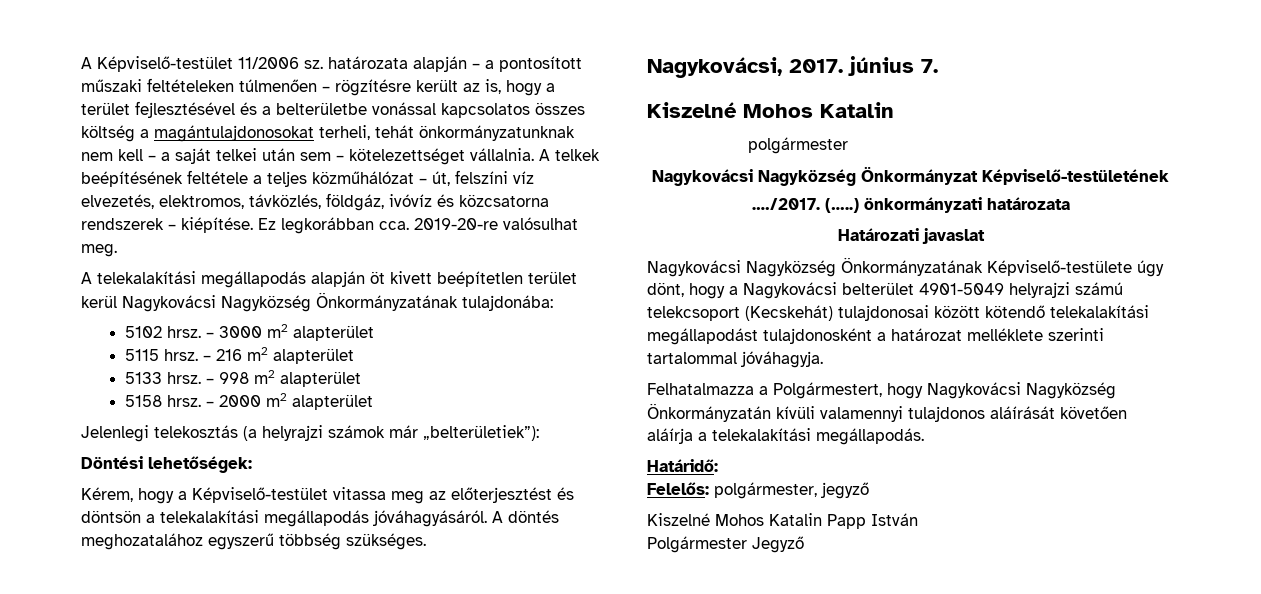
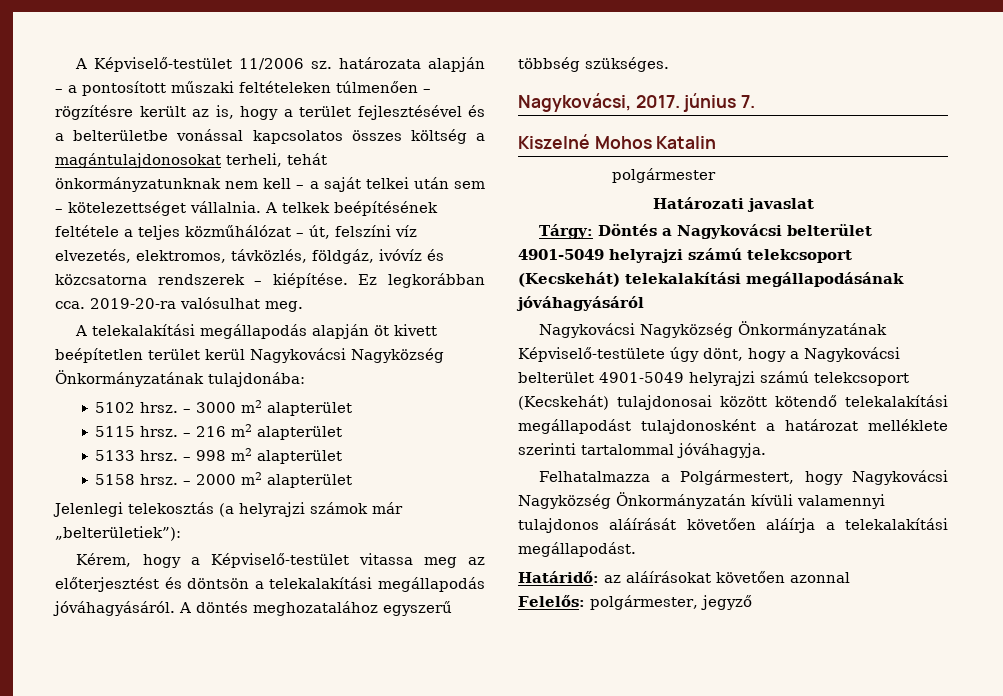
[414,218,498,230] 2019-20-re -> [90,298,176,309] 2019-20-ra
[81,456,252,473] // Döntési lehetőségek: -> (181, 533) none
[652,166,1169,186] [751,197,1070,213] [837,228,985,244] Nagykovácsi Nagyközség Önkormányzat Képviselő-testületének // .…/2017. (…..) önkormányzati határozata // Határozati javaslat -> [652,197,814,212] [539,224,873,239] [518,248,852,263] [518,272,904,287] [516,296,644,311] Határozati javaslat // Tárgy: Döntés a Nagykovácsi belterület 4901-5049 helyrajzi számú telekcsoport (Kecskehát) telekalakítási megállapodásának jóváhagyásáról
[816,428,924,445] megállapodás. -> [518,542,636,557] megállapodást.
(718, 465) none -> [604,571,850,583] az aláírásokat követően azonnal
[647,513,918,529] [647,536,804,553] // Kiszelné Mohos Katalin Papp István // Polgármester Jegyző -> (752, 602) none

